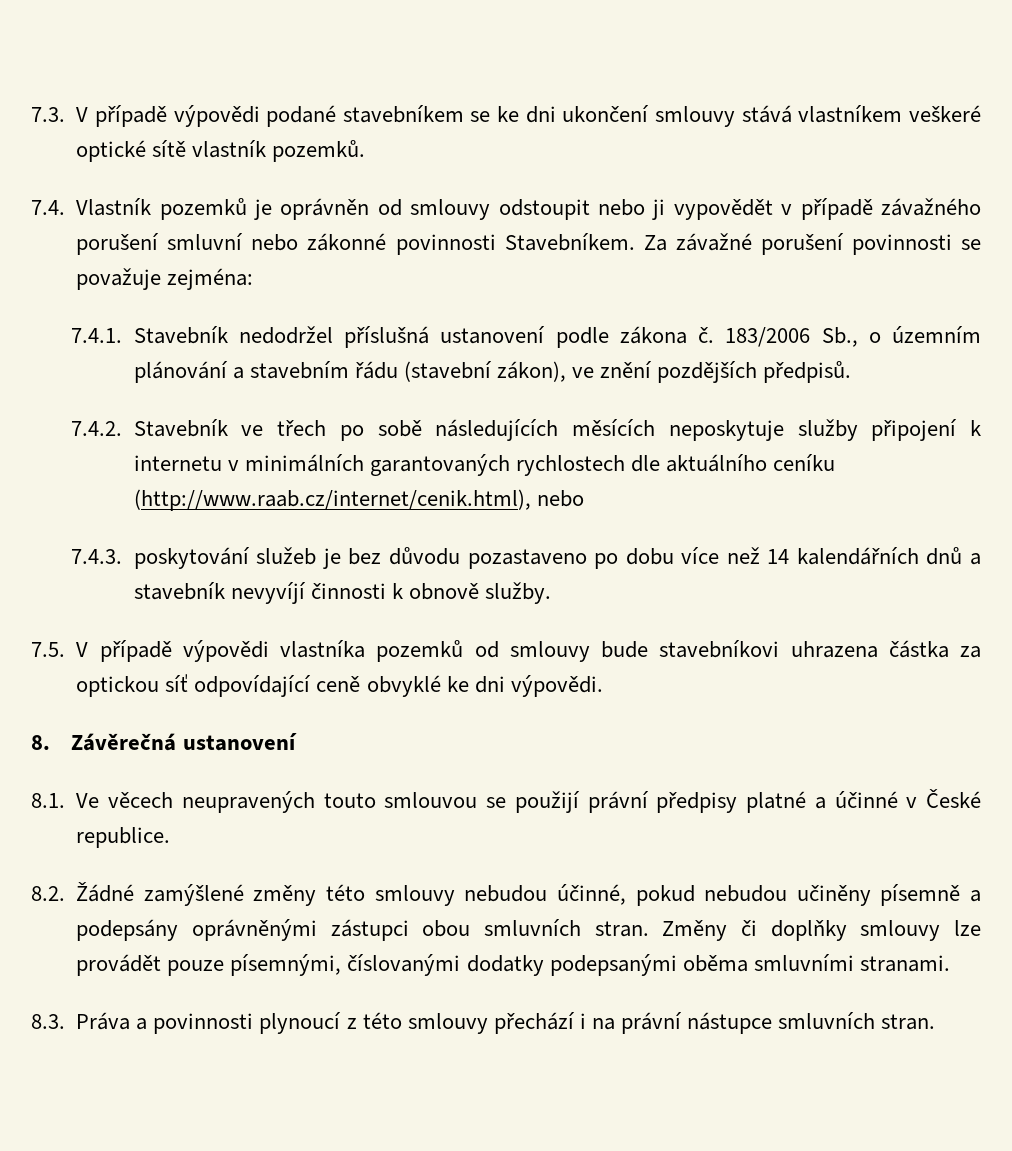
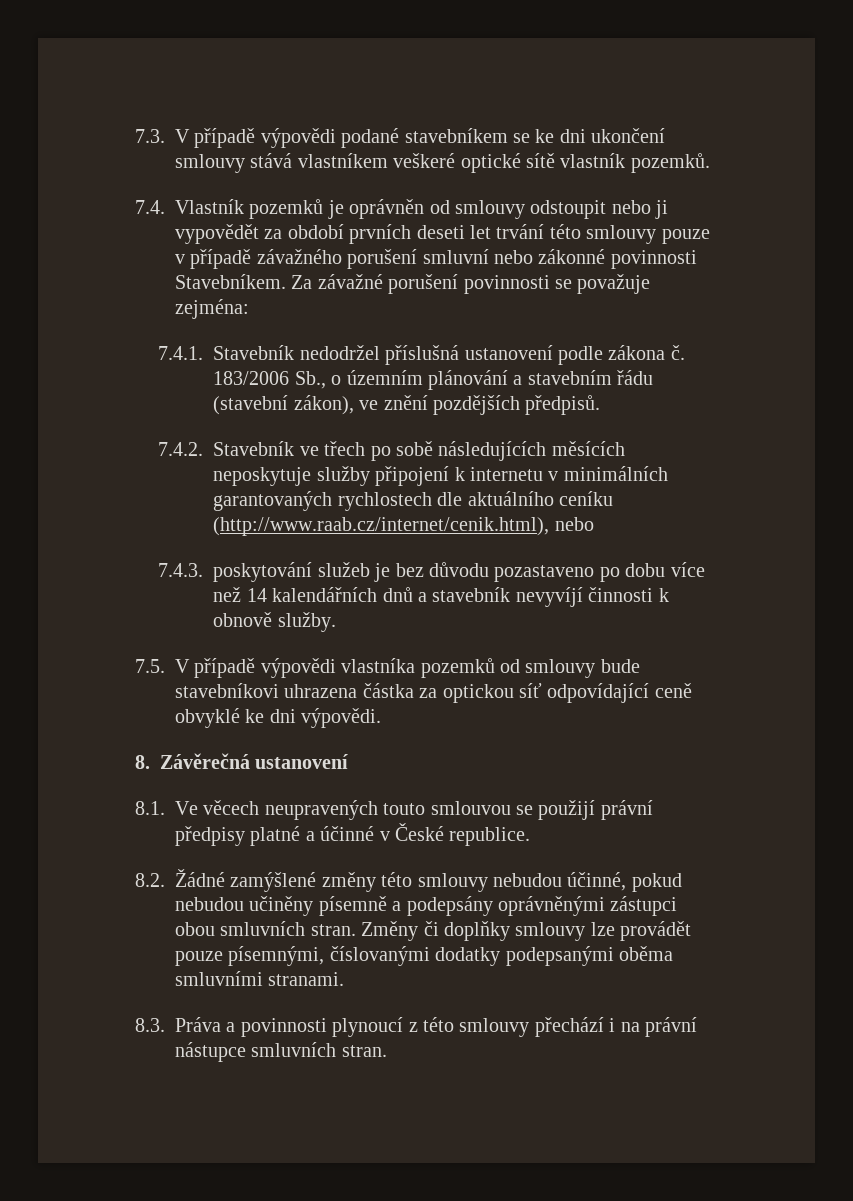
(773, 209) none -> [264,224,710,244] za období prvních deseti let trvání této smlouvy pouze

